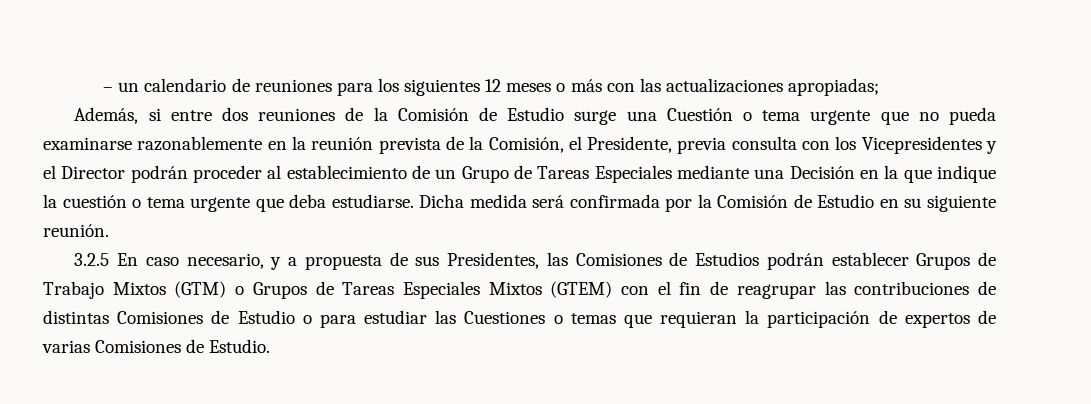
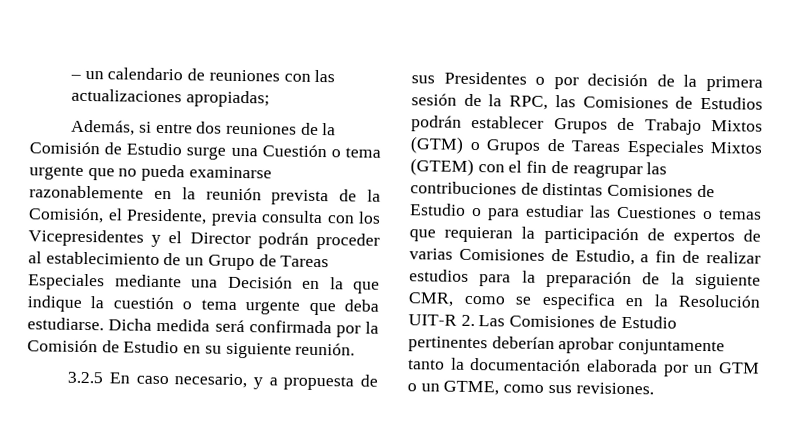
[336,78,602,96] para los siguientes 12 meses o más -> (280, 75) none
[447,252,540,269] Presidentes, -> [443,71,763,92] [411,93,549,110] Presidentes o por decisión de la primera sesión de la RPC,
[209,339,271,353] Estudio. -> [574,249,761,266] [409,269,761,290] [408,292,761,310] [408,314,677,329] [408,336,726,356] [408,357,760,377] [407,380,654,396] Estudio, a fin de realizar estudios para la preparación de la siguiente CMR, como se especifica en la Resolución UIT-R 2. Las Comisiones de Estudio pertinentes deberían aprobar conjuntamente tanto la documentación elaborada por un GTM o un GTME, como sus revisiones.

